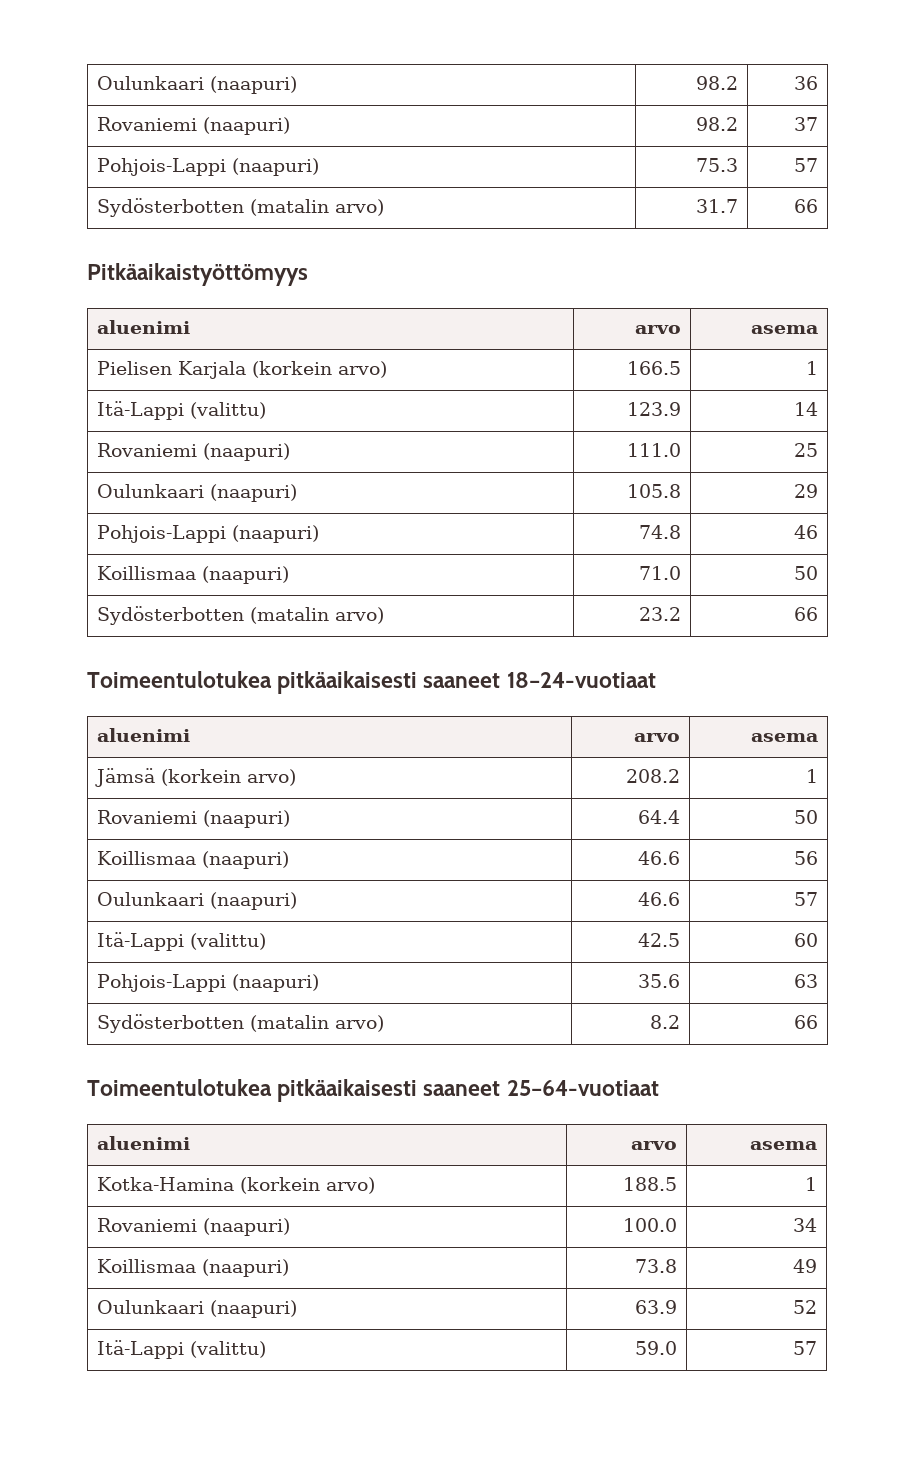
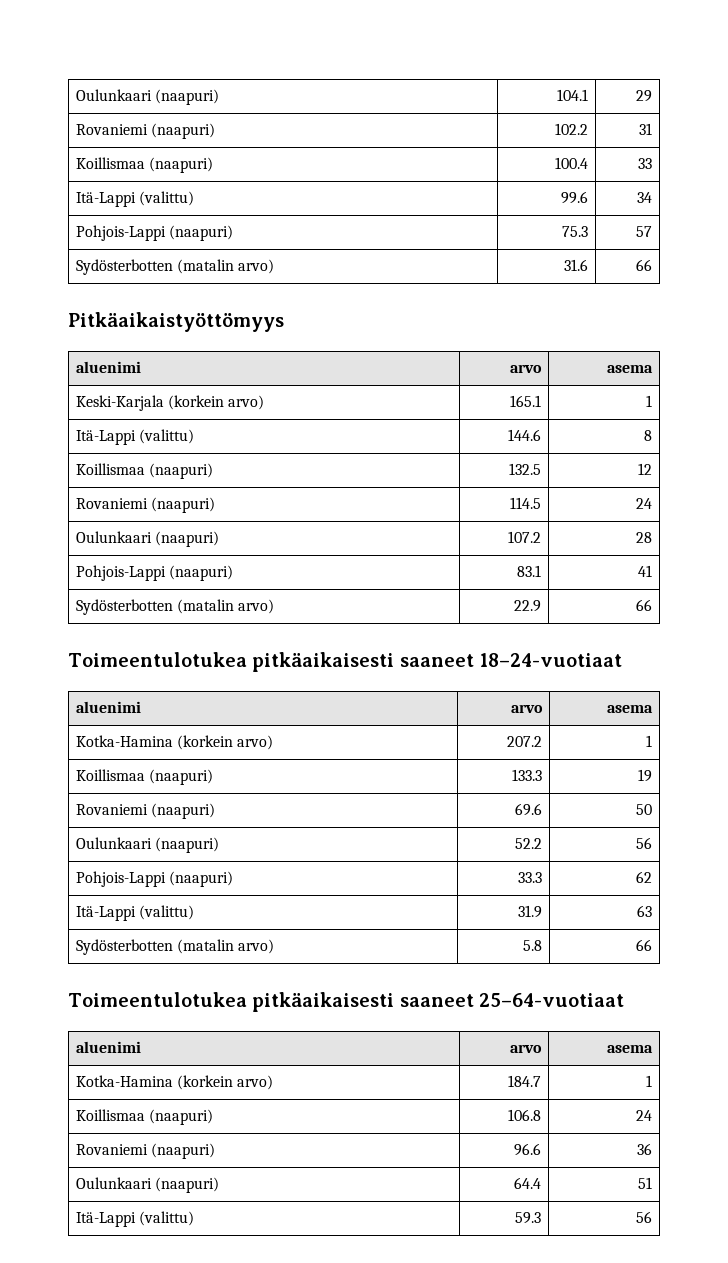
[97,76,298,94] [695,76,738,90] [793,76,818,90] [97,117,291,135] [695,117,738,131] [793,117,818,131] Oulunkaari (naapuri) | 98.2 | 36 // Rovaniemi (naapuri) | 98.2 | 37 -> [75,89,219,105] [557,89,589,101] [636,90,653,102] [75,123,215,139] [555,123,589,135] [639,123,653,135] [75,157,213,173] [555,157,589,169] [638,158,653,169] [75,191,194,207] [561,191,589,204] [637,192,653,203] Oulunkaari (naapuri) | 104.1 | 29 // Rovaniemi (naapuri) | 102.2 | 31 // Koillismaa (naapuri) | 100.4 | 33 // Itä-Lappi (valittu) | 99.6 | 34
[695,199,738,213] 31.7 -> [564,259,589,271] 31.6
[97,361,388,379] [626,361,681,375] Pielisen Karjala (korkein arvo) | 166.5 -> [75,395,265,411] [510,395,542,407] Keski-Karjala (korkein arvo) | 165.1
[626,402,681,416] [793,402,818,416] [97,443,291,461] [626,443,681,457] [793,443,818,457] [97,484,298,502] [626,484,681,498] [793,484,818,498] [97,525,320,543] [638,525,681,539] [793,525,818,539] [97,566,290,584] [638,566,681,580] [793,566,818,580] [97,606,385,625] [638,607,681,621] 123.9 | 14 // Rovaniemi (naapuri) | 111.0 | 25 // Oulunkaari (naapuri) | 105.8 | 29 // Pohjois-Lappi (naapuri) | 74.8 | 46 // Koillismaa (naapuri) | 71.0 | 50 // Sydösterbotten (matalin arvo) | 23.2 -> [508,429,542,441] [644,430,653,441] [75,463,213,479] [509,463,542,475] [638,463,653,475] [75,497,215,513] [510,497,542,509] [636,498,653,509] [75,531,219,547] [508,531,542,543] [636,532,653,543] [75,565,233,581] [517,565,542,577] [638,565,653,577] [75,599,275,615] [514,600,542,612] 144.6 | 8 // Koillismaa (naapuri) | 132.5 | 12 // Rovaniemi (naapuri) | 114.5 | 24 // Oulunkaari (naapuri) | 107.2 | 28 // Pohjois-Lappi (naapuri) | 83.1 | 41 // Sydösterbotten (matalin arvo) | 22.9
[95,768,297,787] [625,769,680,783] [805,769,818,783] [97,810,291,828] [637,810,680,824] [793,810,818,824] [97,851,290,869] [637,851,680,865] [793,851,818,865] [97,892,298,910] [637,892,680,906] [793,892,818,906] [97,932,267,951] [637,933,680,947] [793,933,818,947] [97,974,320,992] [637,974,680,988] Jämsä (korkein arvo) | 208.2 | 1 // Rovaniemi (naapuri) | 64.4 | 50 // Koillismaa (naapuri) | 46.6 | 56 // Oulunkaari (naapuri) | 46.6 | 57 // Itä-Lappi (valittu) | 42.5 | 60 // Pohjois-Lappi (naapuri) | 35.6 -> [75,735,274,750] [507,736,543,747] [646,735,653,747] [75,769,213,785] [512,769,543,781] [638,769,653,782] [75,803,215,819] [515,803,543,816] [636,804,653,815] [75,837,219,853] [515,838,543,849] [636,837,653,849] [75,871,233,887] [518,872,543,883] [636,871,653,883] [75,905,194,921] [518,905,543,918] Kotka-Hamina (korkein arvo) | 207.2 | 1 // Koillismaa (naapuri) | 133.3 | 19 // Rovaniemi (naapuri) | 69.6 | 50 // Oulunkaari (naapuri) | 52.2 | 56 // Pohjois-Lappi (naapuri) | 33.3 | 62 // Itä-Lappi (valittu) | 31.9
[649,1015,680,1029] 8.2 -> [523,940,543,951] 5.8
[622,1177,677,1191] [804,1177,817,1191] [97,1218,291,1236] [622,1218,677,1232] [792,1218,817,1232] [97,1259,290,1277] [634,1259,677,1273] [792,1259,817,1273] [97,1300,298,1318] [634,1300,677,1314] [792,1300,817,1314] [97,1340,267,1359] [634,1341,677,1355] [792,1341,817,1355] 188.5 | 1 // Rovaniemi (naapuri) | 100.0 | 34 // Koillismaa (naapuri) | 73.8 | 49 // Oulunkaari (naapuri) | 63.9 | 52 // Itä-Lappi (valittu) | 59.0 | 57 -> [508,1075,542,1087] [646,1075,653,1087] [75,1109,213,1125] [508,1109,542,1121] [636,1110,653,1121] [75,1143,215,1159] [514,1143,542,1156] [637,1143,653,1155] [75,1177,219,1193] [514,1177,542,1189] [638,1177,653,1189] [75,1211,194,1227] [515,1212,542,1224] [636,1211,653,1223] 184.7 | 1 // Koillismaa (naapuri) | 106.8 | 24 // Rovaniemi (naapuri) | 96.6 | 36 // Oulunkaari (naapuri) | 64.4 | 51 // Itä-Lappi (valittu) | 59.3 | 56

